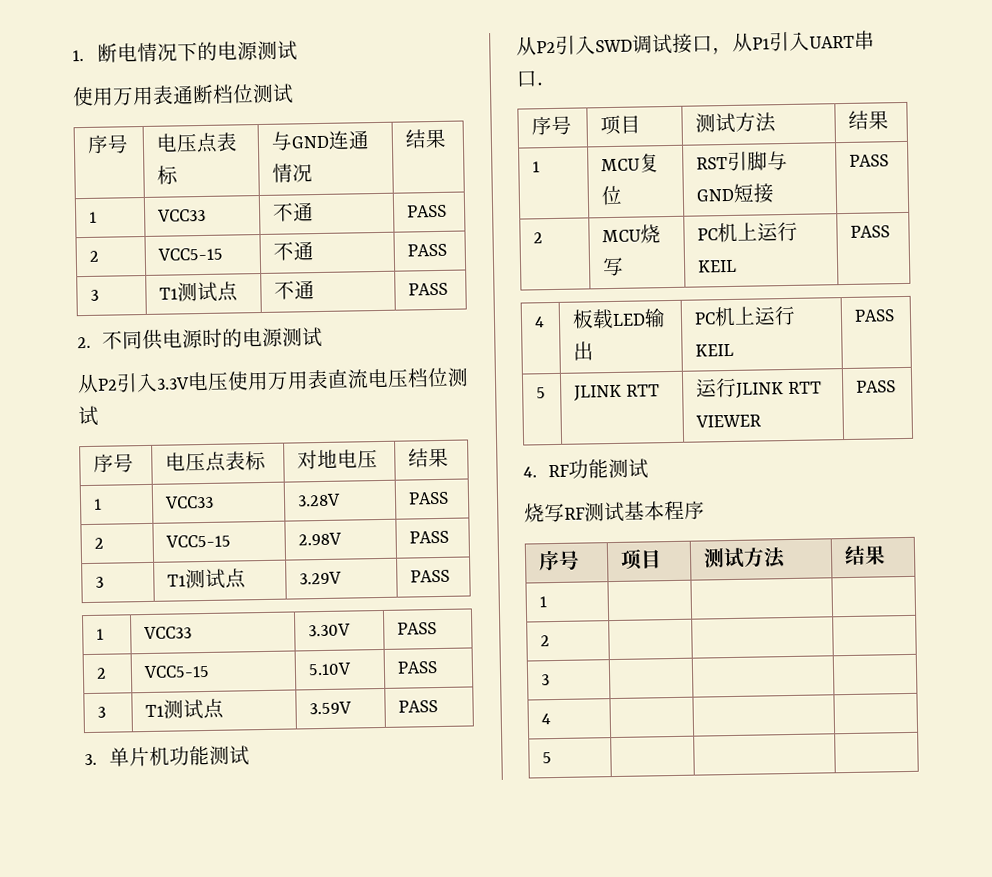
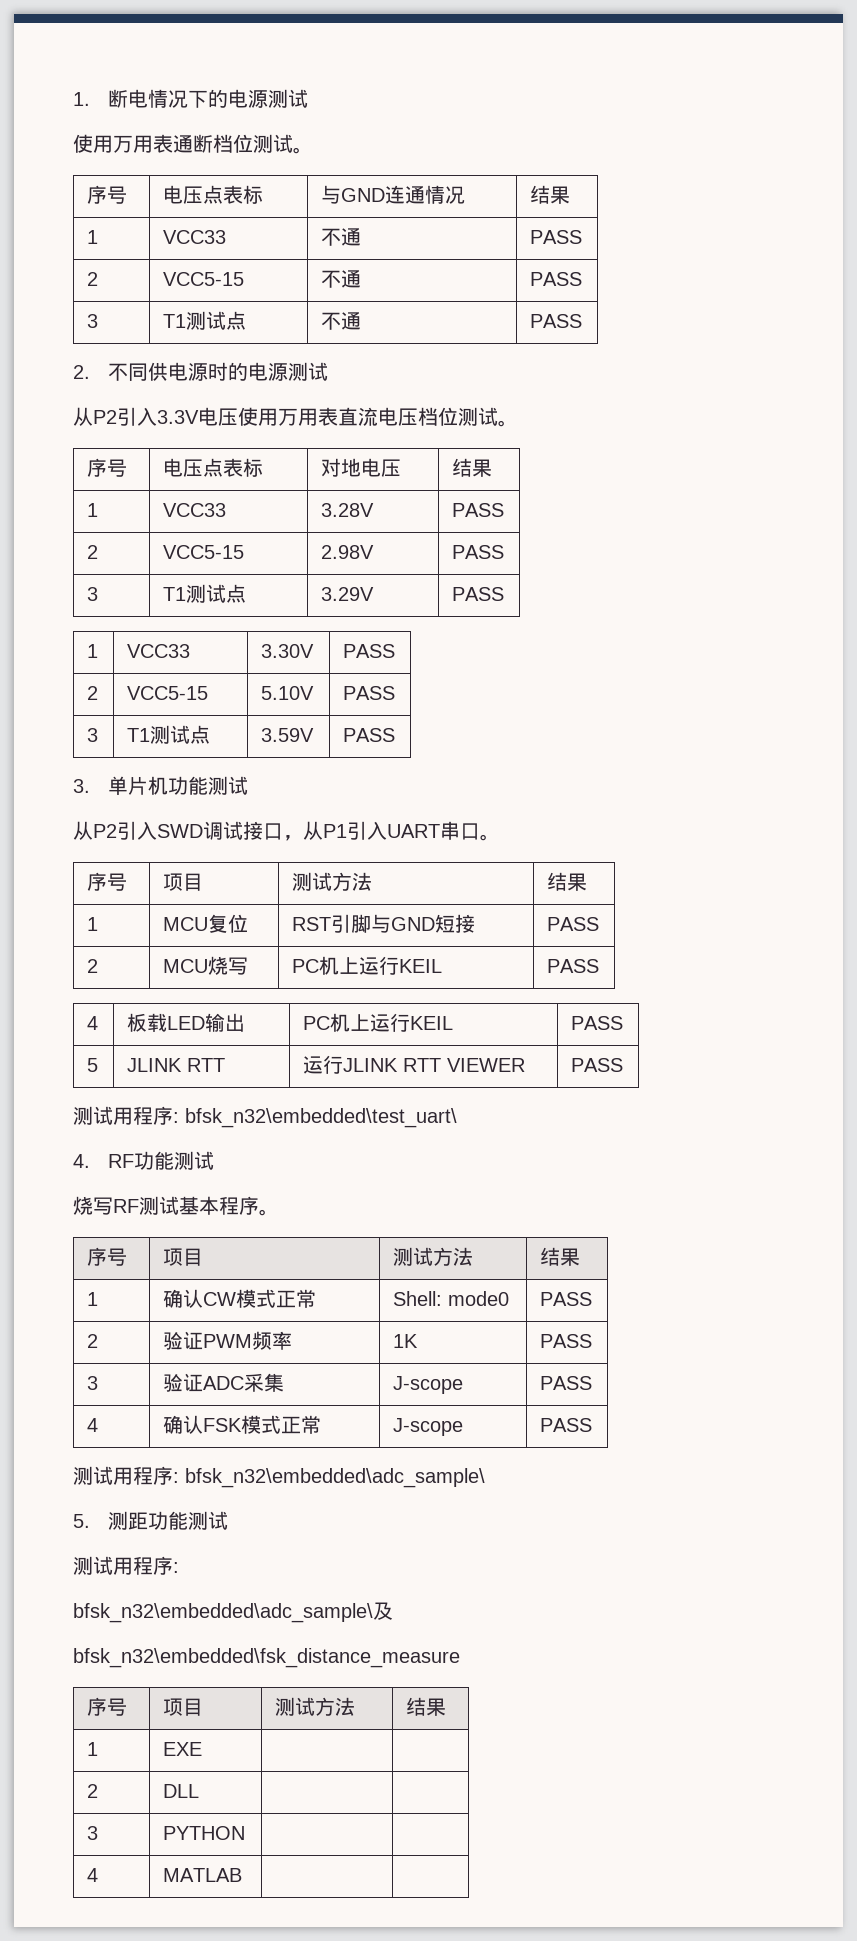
(294, 93) none -> [293,147,313,154] 。
(99, 416) none -> [498,420,518,427] 。
[536,81,557,86] ． -> [480,834,500,841] 。
(897, 386) none -> [73,1106,457,1128] // 测试用程序: bfsk_n32\embedded\test_uart\
[538,549,581,571] [620,549,663,570] [703,547,787,569] [844,545,887,566] [539,596,548,608] [540,635,551,647] [541,674,551,686] [541,713,552,725] [542,752,553,764] // 序号 | 项目 | 测试方法 | 结果 // 1 | | | // 2 | | | // 3 | | | // 4 | | | // 5 | -> [259,1209,279,1216] [87,1247,128,1266] [163,1248,204,1266] [393,1247,474,1266] [540,1247,581,1266] [87,1292,99,1306] [163,1289,317,1308] [393,1291,510,1306] [540,1292,593,1306] [87,1334,99,1348] [163,1331,293,1350] [393,1334,419,1348] [540,1334,593,1348] [87,1376,99,1390] [163,1373,285,1392] [393,1376,464,1394] [540,1376,593,1390] [87,1418,99,1432] [163,1415,322,1434] [393,1418,464,1436] [540,1418,593,1432] [73,1466,485,1488] [73,1511,228,1530] [73,1556,179,1575] [73,1602,393,1623] [73,1648,460,1668] [87,1697,128,1716] [163,1698,204,1716] [275,1697,356,1716] [406,1697,447,1716] [87,1742,99,1756] [163,1742,203,1756] [87,1784,99,1798] [163,1784,200,1798] [87,1826,99,1840] [163,1826,246,1840] [87,1868,99,1882] [163,1868,243,1882] 。 // 序号 | 项目 | 测试方法 | 结果 // 1 | 确认CW模式正常 | Shell: mode0 | PASS // 2 | 验证PWM频率 | 1K | PASS // 3 | 验证ADC采集 | J-scope | PASS // 4 | 确认FSK模式正常 | J-scope | PASS // 测试用程序: bfsk_n32\embedded\adc_sample\ // 5.测距功能测试 // 测试用程序: // bfsk_n32\embedded\adc_sample\及 // bfsk_n32\embedded\fsk_distance_measure // 序号 | 项目 | 测试方法 | 结果 // 1 | EXE | | // 2 | DLL | | // 3 | PYTHON | | // 4 | MATLAB

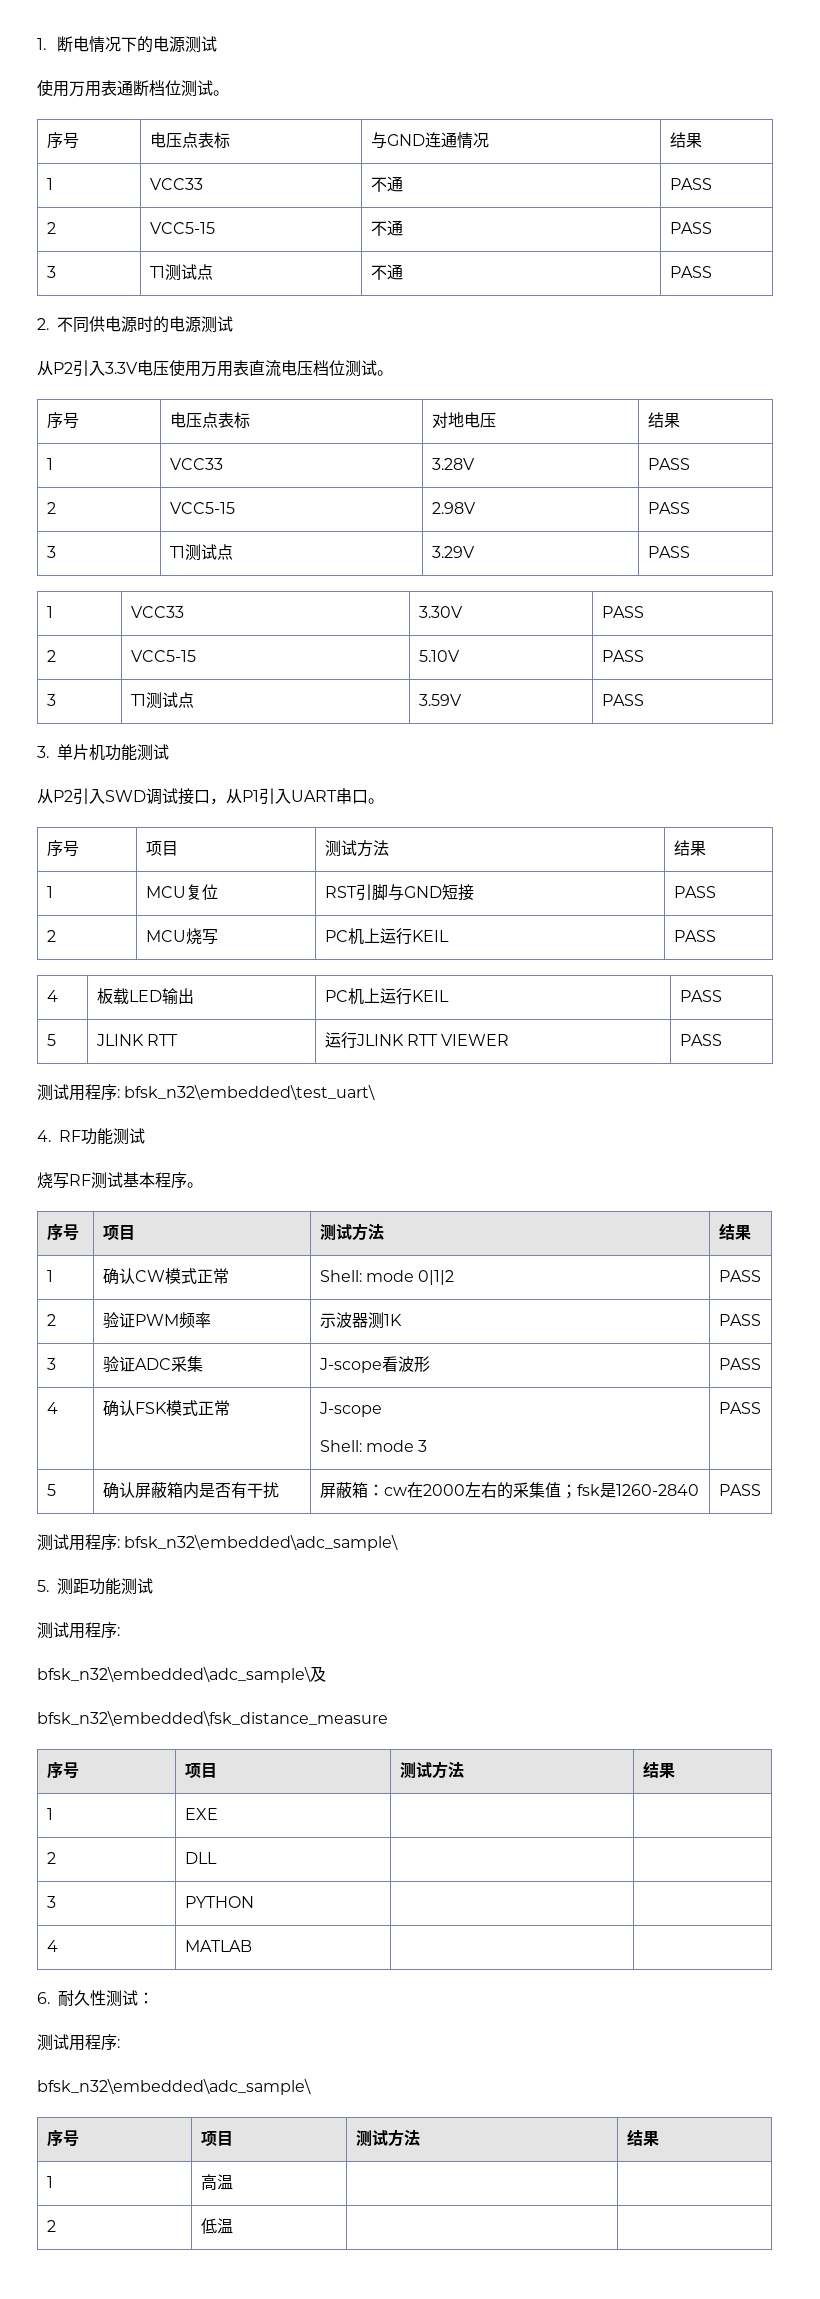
[448,1291,510,1306] mode0 -> [365,1270,455,1285] mode 0|1|2
(293, 1340) none -> [319,1312,384,1329] 示波器测
(464, 1385) none -> [381,1356,430,1372] 看波形
(464, 1427) none -> [319,1440,428,1452] [718,1402,761,1414] [46,1484,56,1496] [102,1482,279,1499] [319,1482,699,1499] // Shell: mode 3 | PASS // 5 | 确认屏蔽箱内是否有干扰 | 屏蔽箱：cw在2000左右的采集值；fsk是1260-2840
(243, 1875) none -> [37,1990,154,2007] [37,2034,120,2051] [37,2078,311,2095] [46,2130,79,2147] [200,2131,233,2147] [355,2129,420,2147] [626,2130,659,2146] [46,2176,53,2188] [200,2174,233,2191] [46,2220,56,2232] [200,2218,233,2234] // 6.耐久性测试： // 测试用程序: // bfsk_n32\embedded\adc_sample\ // 序号 | 项目 | 测试方法 | 结果 // 1 | 高温 | | // 2 | 低温 | |

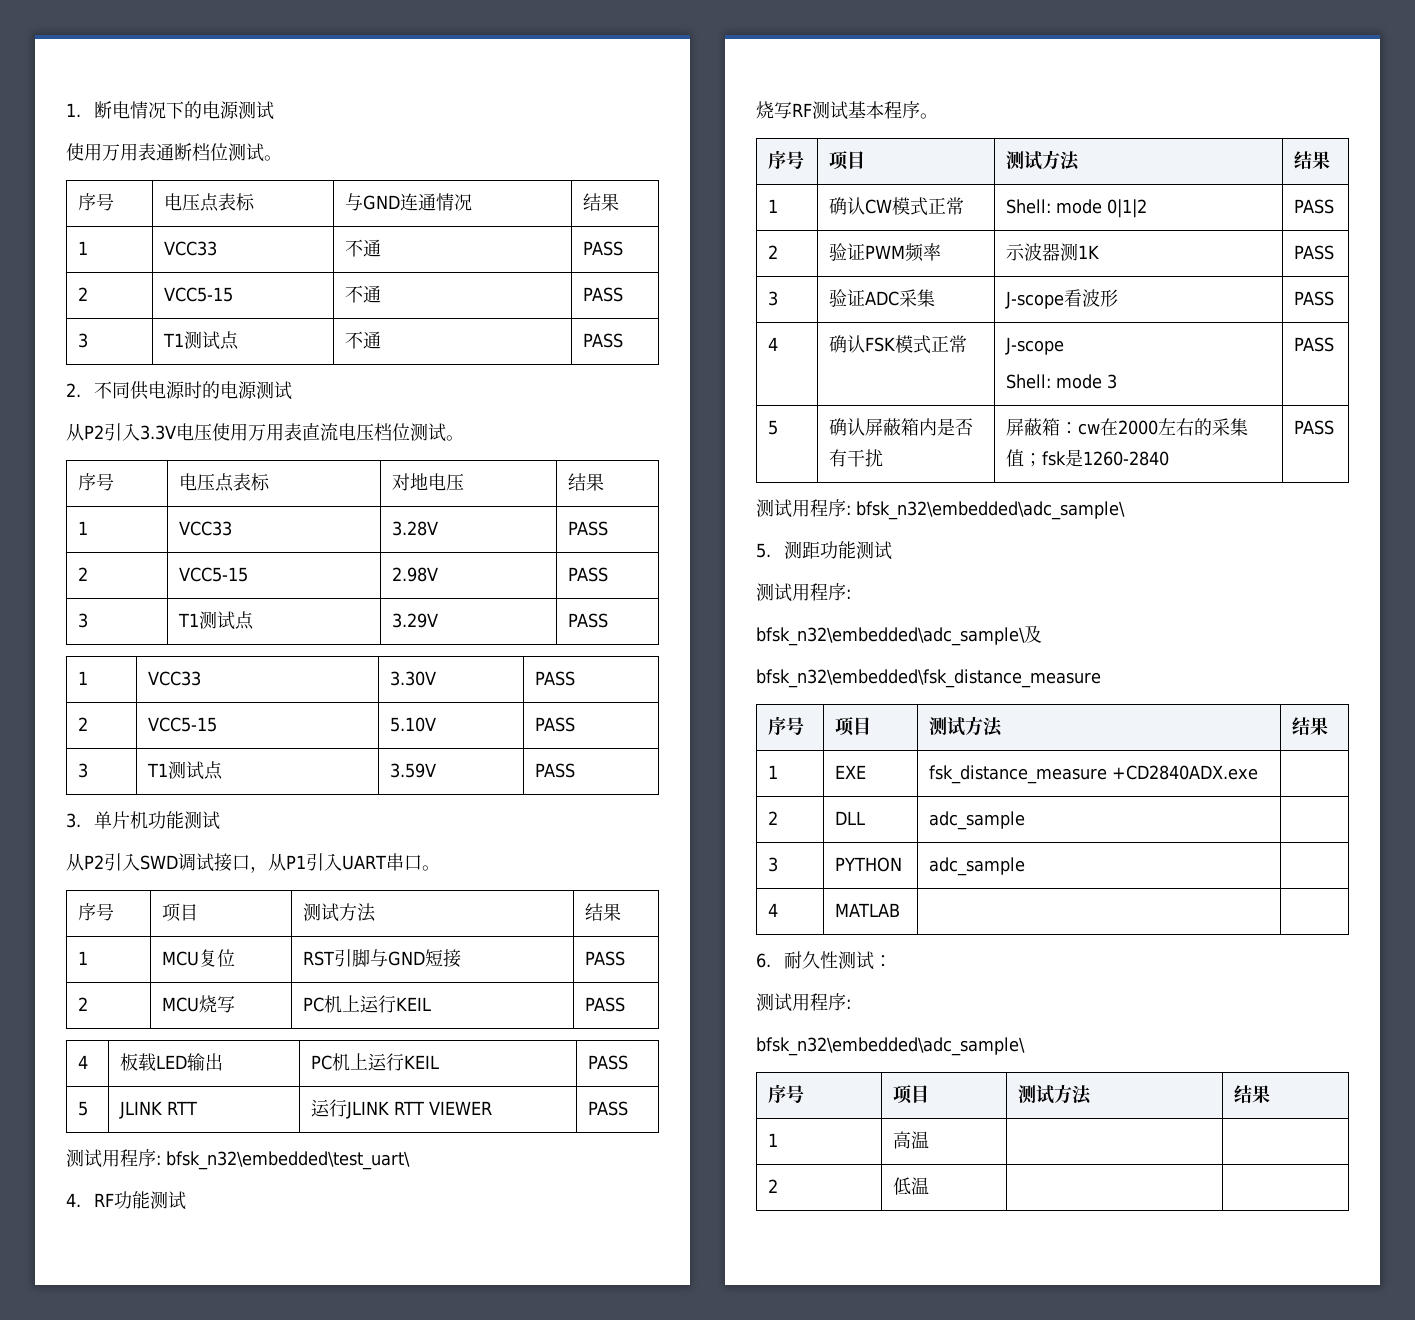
(218, 1814) none -> [928,765,1258,784] fsk_distance_measure +CD2840ADX.exe
(217, 1858) none -> [928,811,1025,830] adc_sample
(254, 1902) none -> [928,857,1025,876] adc_sample

